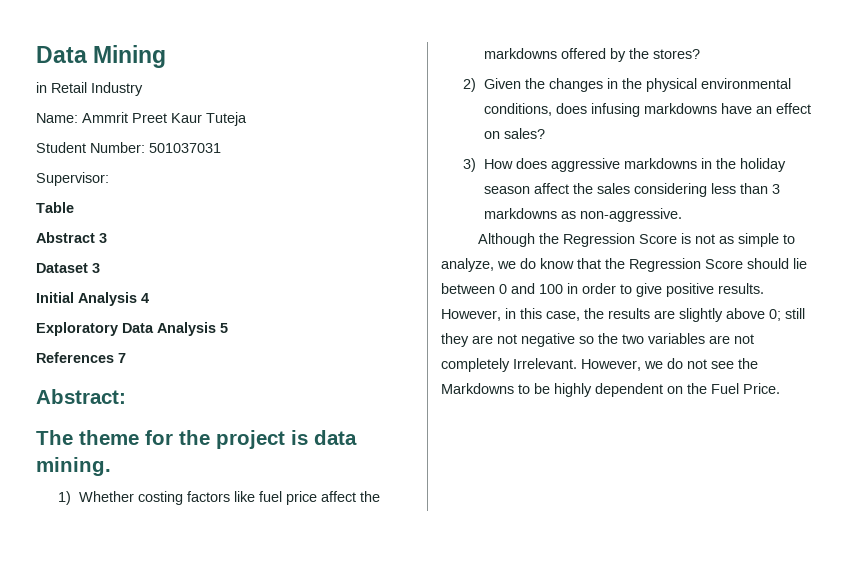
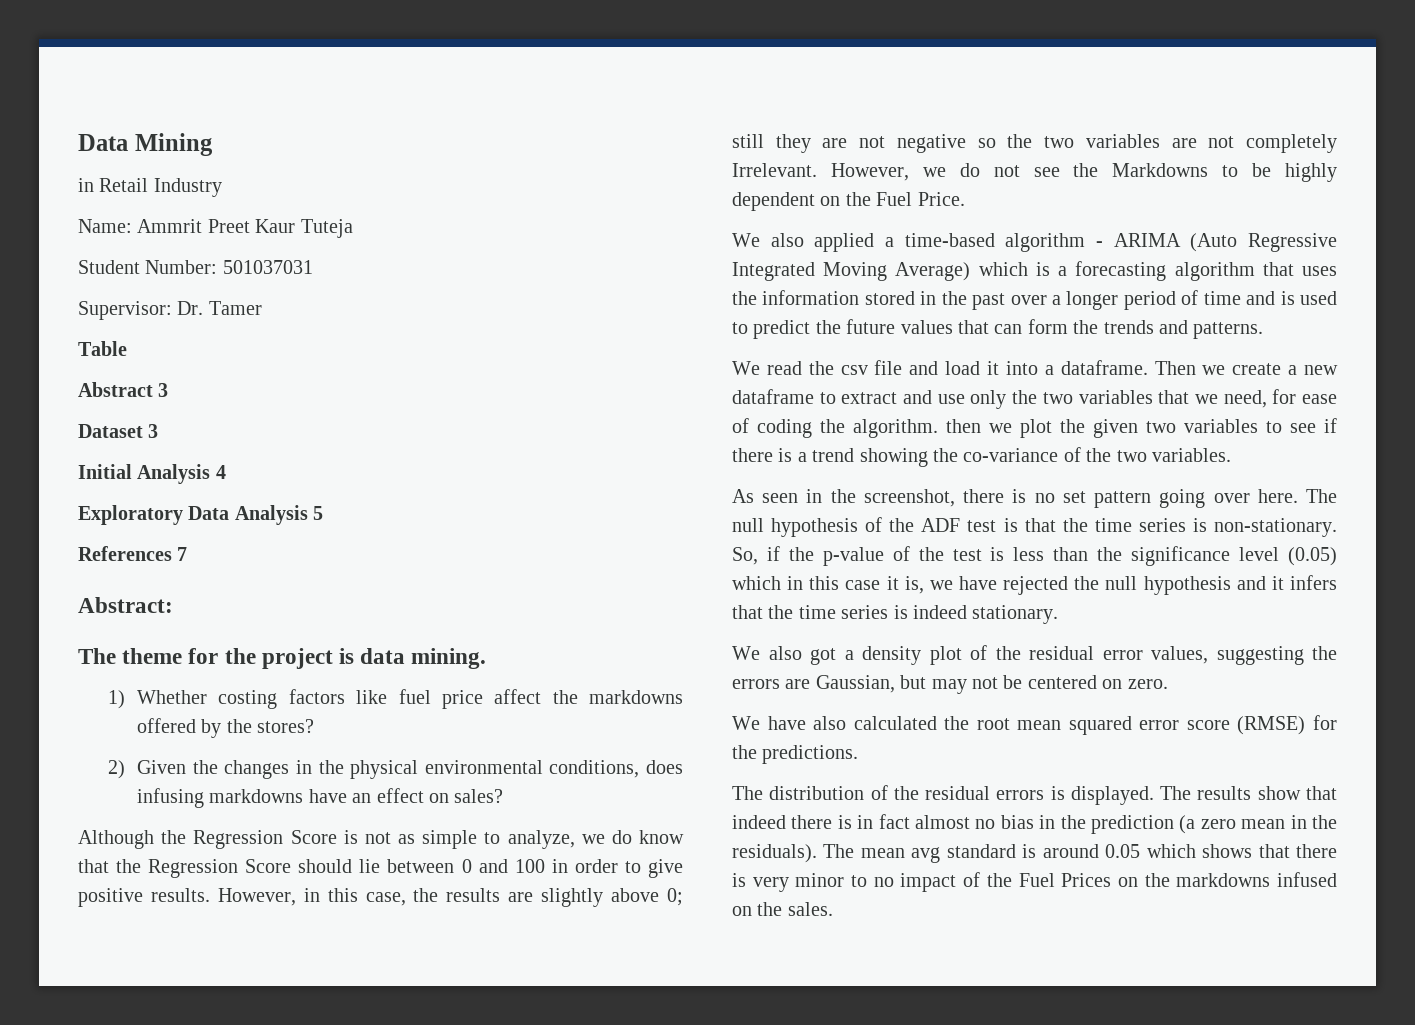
(109, 179) none -> [177,301,262,315] Dr. Tamer
[462,158,787,172] [484,183,781,197] [484,208,683,222] // 3) How does aggressive markdowns in the holiday season affect the sales considering less than 3 markdowns as non-aggressive. -> (504, 796) none
(780, 388) none -> [732,233,1337,252] [732,261,1337,281] [732,290,1337,310] [732,319,1264,339] [732,360,1338,375] [732,389,1337,409] [732,418,1337,438] [732,447,1231,467] [732,489,1337,508] [732,517,1337,537] [732,546,1337,566] [732,575,1337,595] [732,605,1059,624] [732,645,1337,665] [732,675,1168,694] [732,715,1337,735] [732,745,859,764] [732,785,1337,805] [732,814,1337,834] [732,844,1337,863] [732,872,1337,892] [732,902,833,916] // We also applied a time-based algorithm - ARIMA (Auto Regressive Integrated Moving Average) which is a forecasting algorithm that uses the information stored in the past over a longer period of time and is used to predict the future values that can form the trends and patterns. // We read the csv file and load it into a dataframe. Then we create a new dataframe to extract and use only the two variables that we need, for ease of coding the algorithm. then we plot the given two variables to see if there is a trend showing the co-variance of the two variables. // As seen in the screenshot, there is no set pattern going over here. The null hypothesis of the ADF test is that the time series is non-stationary. So, if the p-value of the test is less than the significance level (0.05) which in this case it is, we have rejected the null hypothesis and it infers that the time series is indeed stationary. // We also got a density plot of the residual error values, suggesting the errors are Gaussian, but may not be centered on zero. // We have also calculated the root mean squared error score (RMSE) for the predictions. // The distribution of the residual errors is displayed. The results show that indeed there is in fact almost no bias in the prediction (a zero mean in the residuals). The mean avg standard is around 0.05 which shows that there is very minor to no impact of the Fuel Prices on the markdowns infused on the sales.

